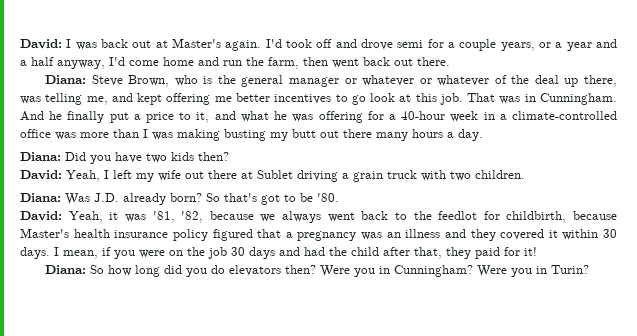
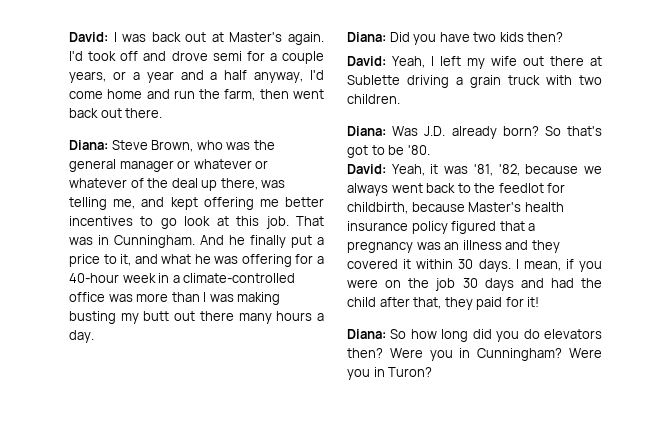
[203,76,213,84] is -> [226,142,251,150] was
[257,170,293,179] Sublet -> [347,75,400,85] Sublette
[551,265,590,274] Turin? -> [388,367,433,377] Turon?

